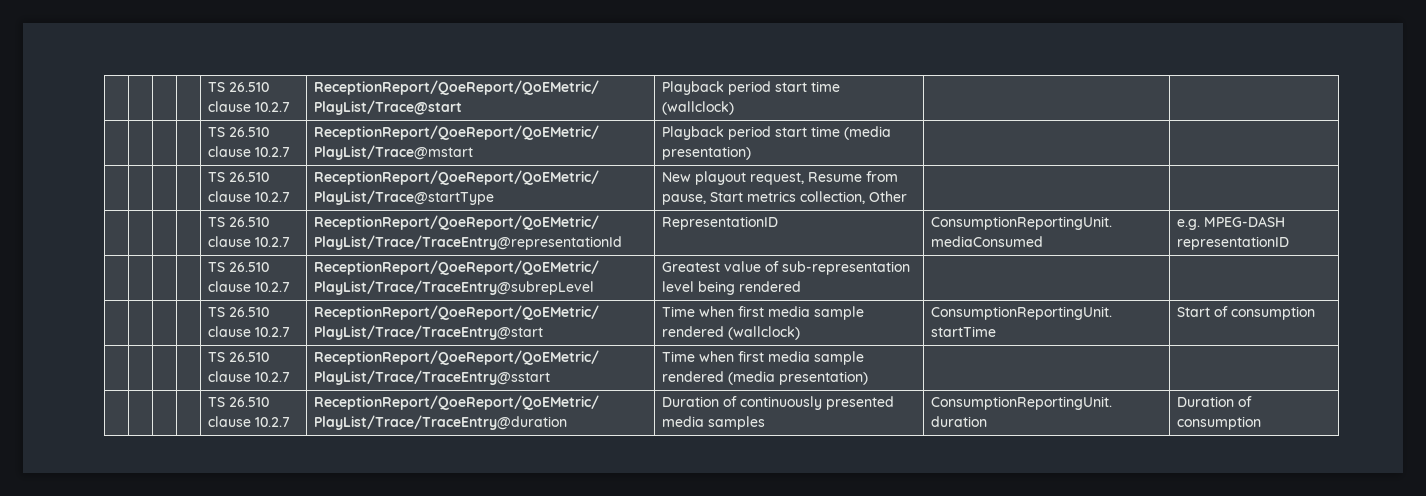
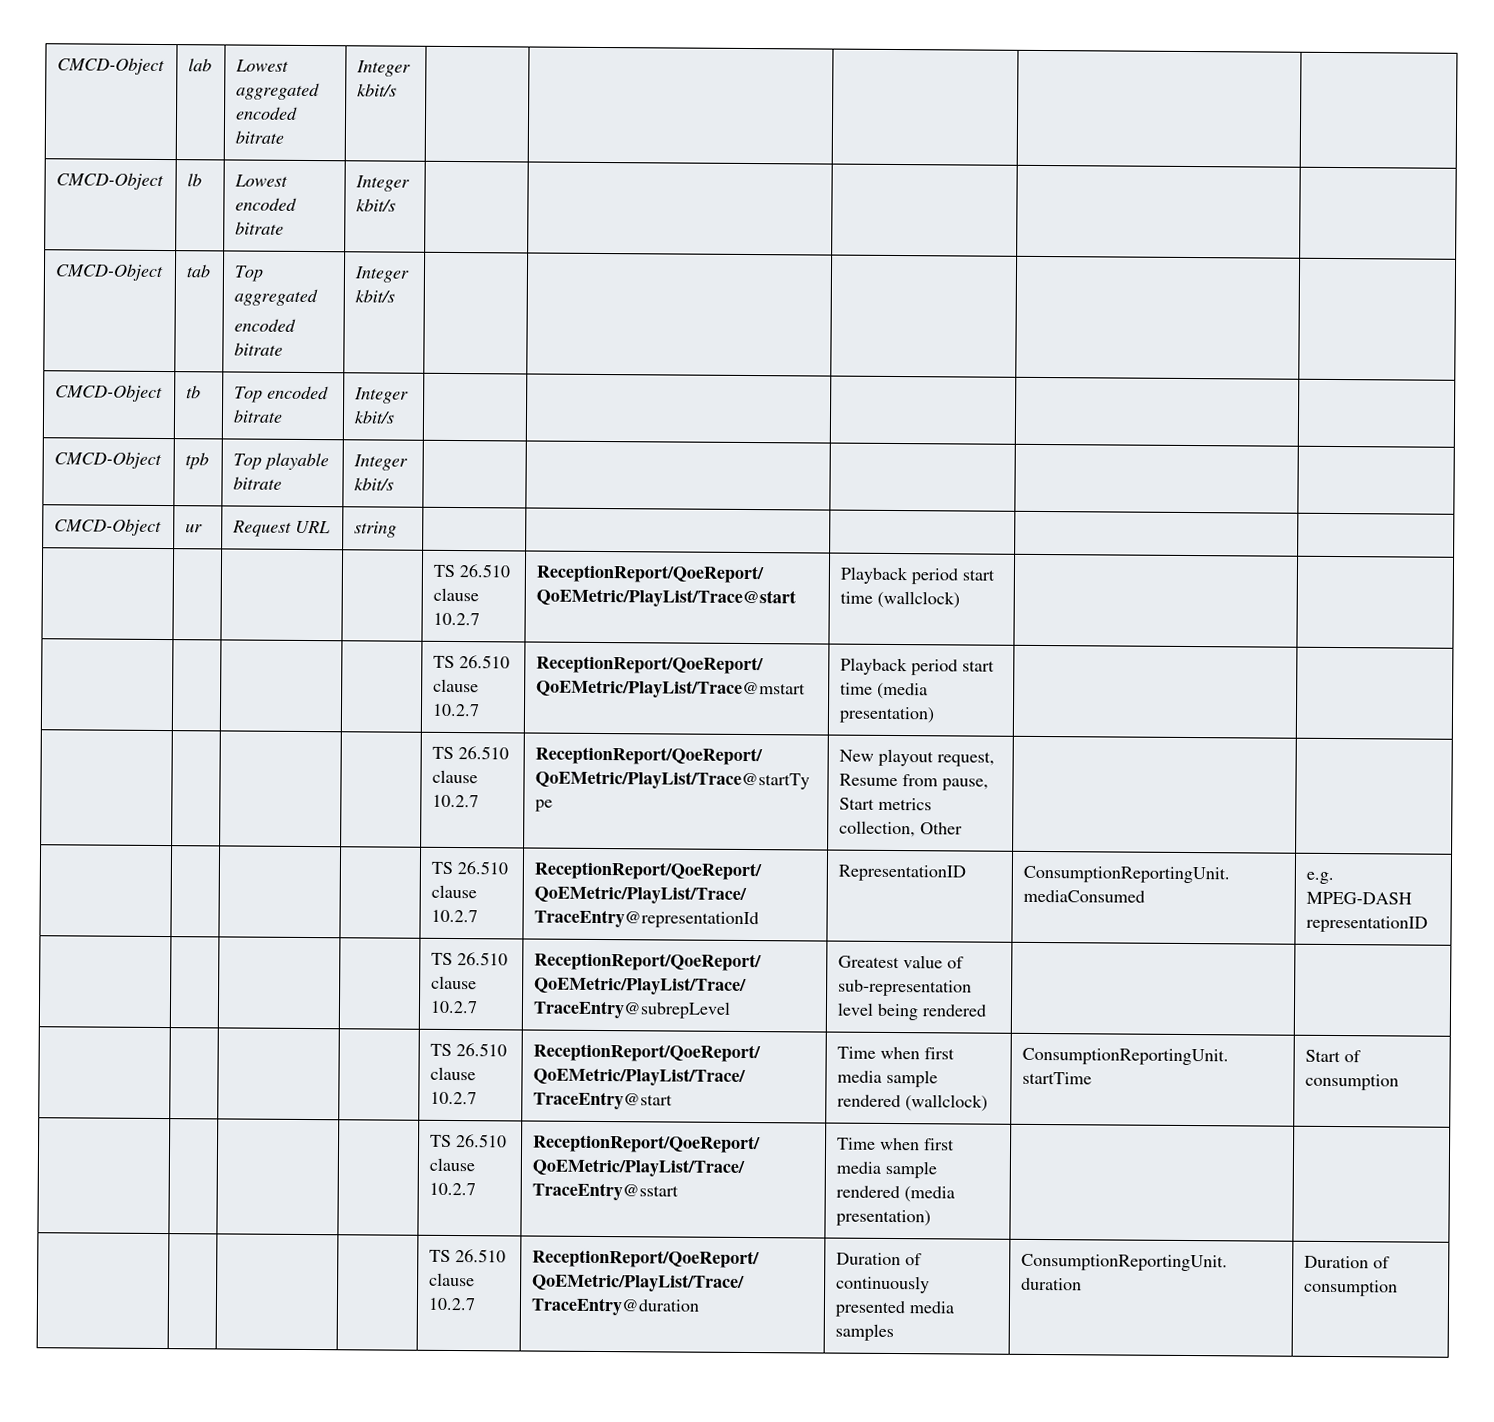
(208, 87) none -> [57,57,166,76] [188,58,213,72] [235,59,290,72] [236,82,321,101] [236,106,299,120] [235,130,285,144] [356,60,412,77] [357,83,398,97] [56,172,165,191] [187,173,203,187] [234,174,289,187] [235,197,298,211] [235,221,285,235] [355,175,411,192] [356,198,397,212] [55,263,165,282] [186,264,212,278] [234,265,265,282] [234,288,319,307] [234,318,297,332] [234,342,284,356] [354,266,411,283] [355,289,396,303] [55,384,164,403] [186,385,202,399] [234,385,330,403] [233,409,284,423] [354,387,410,404] [354,410,396,424] [54,451,163,470] [185,452,210,470] [233,452,330,471] [233,476,283,490] [353,454,409,471] [354,477,395,491] [54,518,163,537] [185,524,204,533] [232,520,332,537] [354,521,398,538] CMCD-Object | lab | Lowest aggregated encoded bitrate | Integer kbit/s | | | | | // CMCD-Object | lb | Lowest encoded bitrate | Integer kbit/s | | | | | // CMCD-Object | tab | Top aggregated // encoded bitrate | Integer kbit/s | | | | | // CMCD-Object | tb | Top encoded bitrate | Integer kbit/s | | | | | // CMCD-Object | tpb | Top playable bitrate | Integer kbit/s | | | | | // CMCD-Object | ur | Request URL | string | | | | | //

